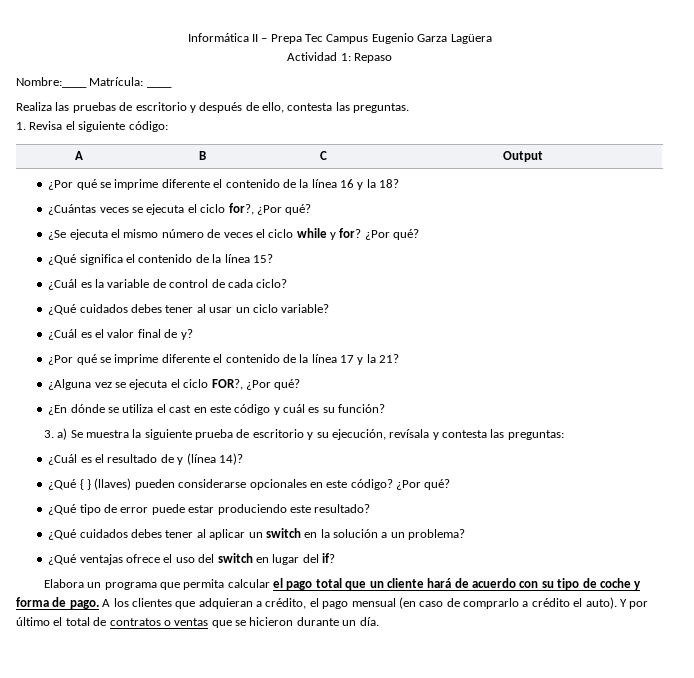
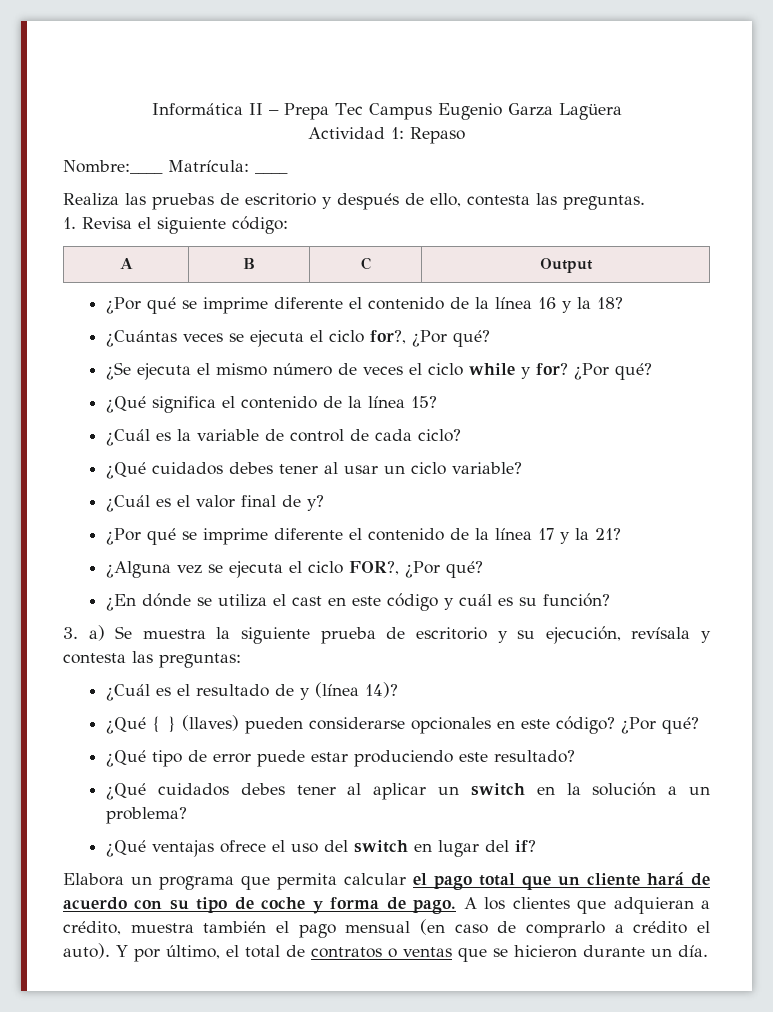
(307, 603) none -> [130,921,267,933] muestra también
[16,617,50,626] último -> [166,945,220,959] último,

